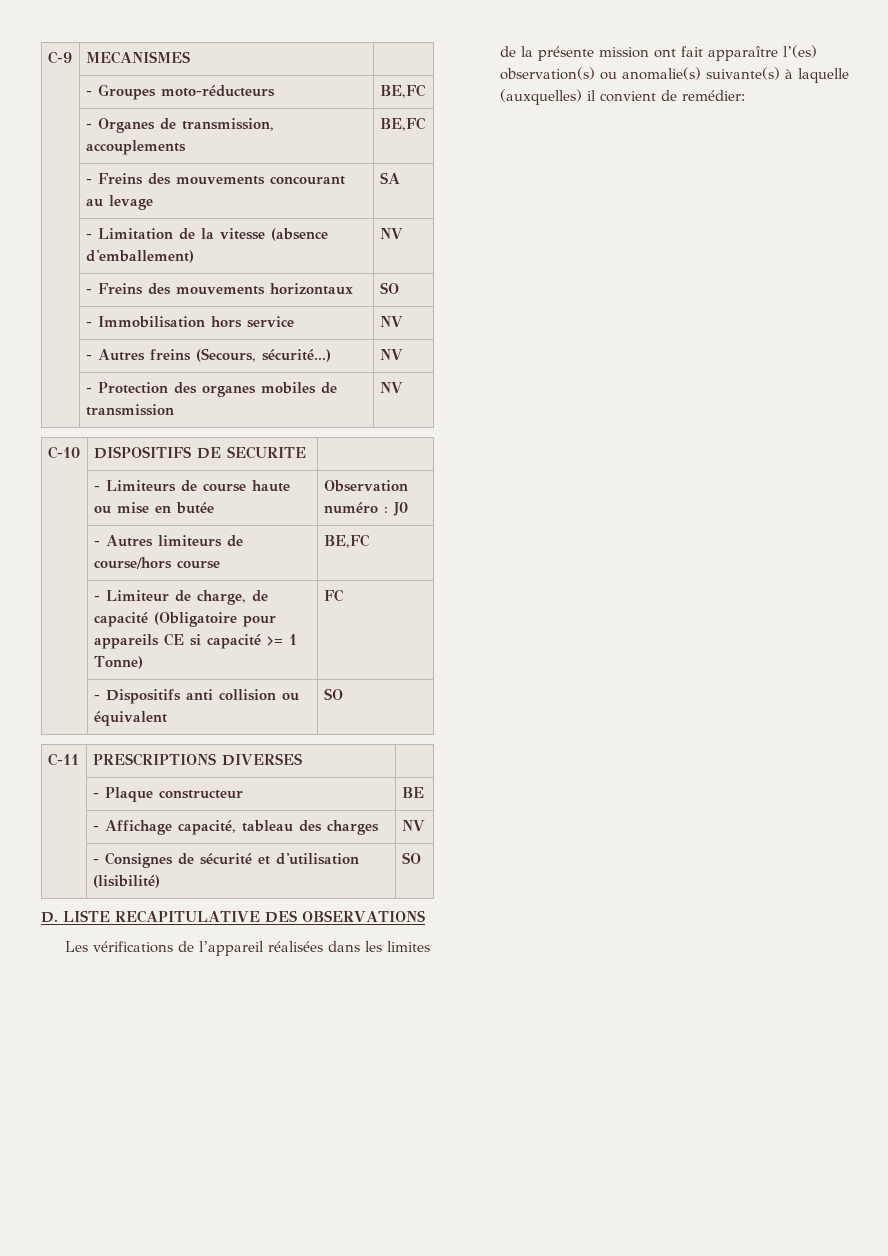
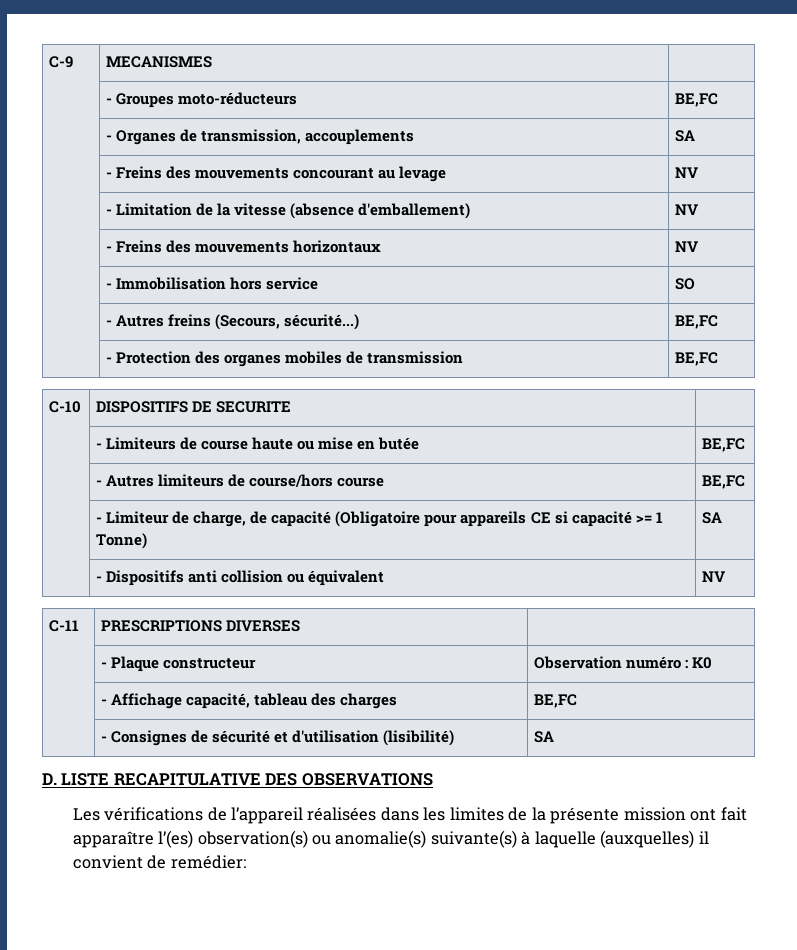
[379,117,426,131] BE,FC -> [675,130,696,142] SA
[379,172,400,184] SA -> [675,167,699,178] NV
[379,282,399,294] SO -> [675,241,699,252] NV
[379,316,403,327] NV -> [675,278,696,290] SO
[379,349,403,360] NV -> [675,315,719,329] BE,FC
[379,382,403,393] NV -> [675,352,719,366] BE,FC
[323,480,408,492] [323,502,408,516] Observation numéro : J0 -> [702,438,746,452] BE,FC
[323,589,344,602] FC -> [702,512,723,524] SA
[323,688,343,700] SO -> [702,571,726,582] NV
[401,787,424,798] BE -> [534,656,713,669] Observation numéro : K0
[401,820,425,831] NV -> [534,694,578,708] BE,FC
[401,852,421,864] SO -> [534,731,555,743] SA

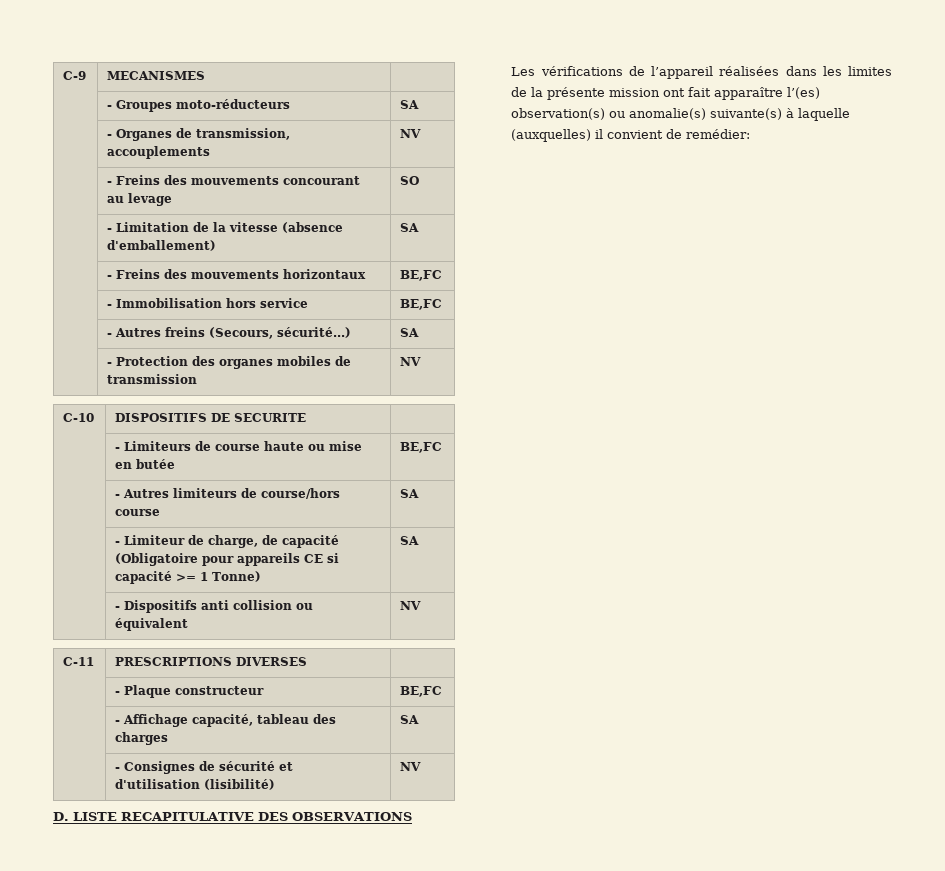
[675,93,719,107] BE,FC -> [400,100,420,109] SA
[675,130,696,142] SA -> [400,129,422,138] NV
[675,167,699,178] NV -> [400,176,420,185] SO
[675,204,699,215] NV -> [400,223,420,232] SA
[675,241,699,252] NV -> [400,270,443,281] BE,FC
[675,278,696,290] SO -> [400,299,443,310] BE,FC
[675,315,719,329] BE,FC -> [400,328,420,337] SA
[675,352,719,366] BE,FC -> [400,357,422,366] NV
[702,475,746,489] BE,FC -> [400,489,420,498] SA
[534,656,713,669] Observation numéro : K0 -> [400,686,443,697] BE,FC
[534,694,578,708] BE,FC -> [400,715,420,724] SA
[534,731,555,743] SA -> [400,762,422,771] NV

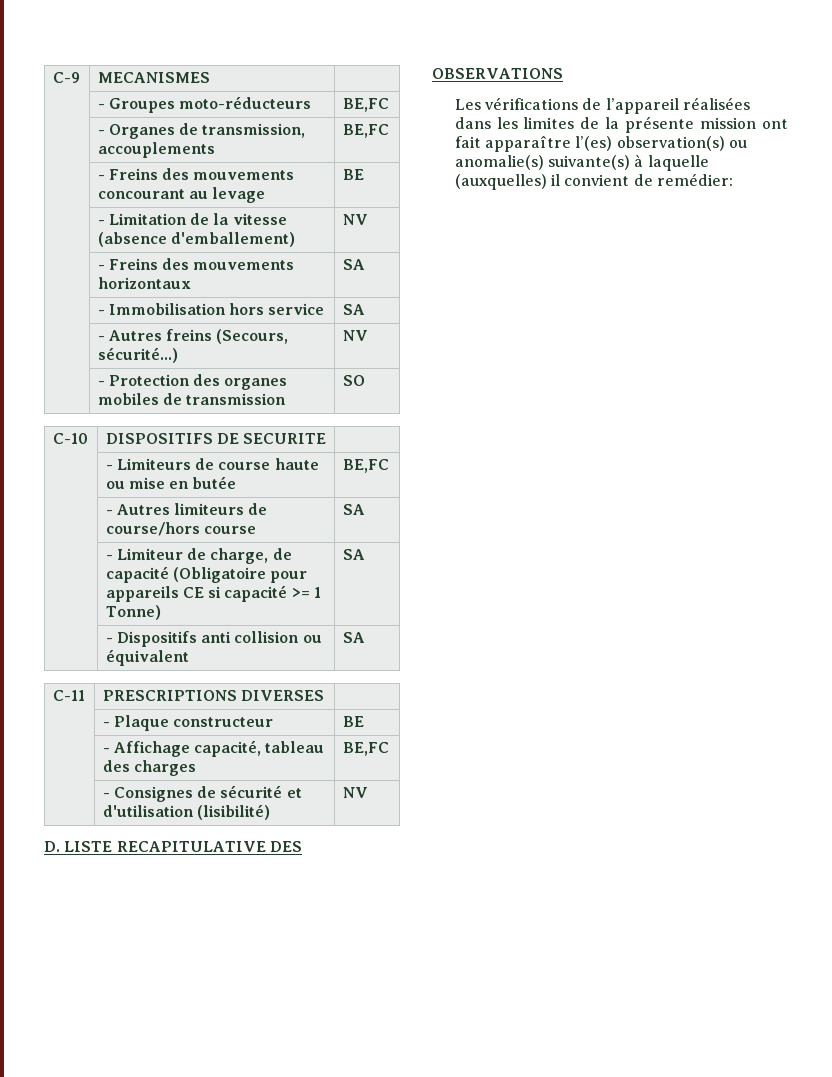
[400,100,420,109] SA -> [342,98,389,112] BE,FC
[400,129,422,138] NV -> [342,124,389,138] BE,FC
[400,176,420,185] SO -> [342,169,364,180] BE
[400,223,420,232] SA -> [342,214,368,225] NV
[400,270,443,281] BE,FC -> [342,259,365,270] SA
[400,299,443,310] BE,FC -> [342,304,365,315] SA
[400,328,420,337] SA -> [342,330,368,341] NV
[400,357,422,366] NV -> [342,375,365,386] SO
[400,601,422,610] NV -> [342,632,365,643] SA
[400,686,443,697] BE,FC -> [342,716,364,727] BE
[400,715,420,724] SA -> [342,742,389,756] BE,FC

